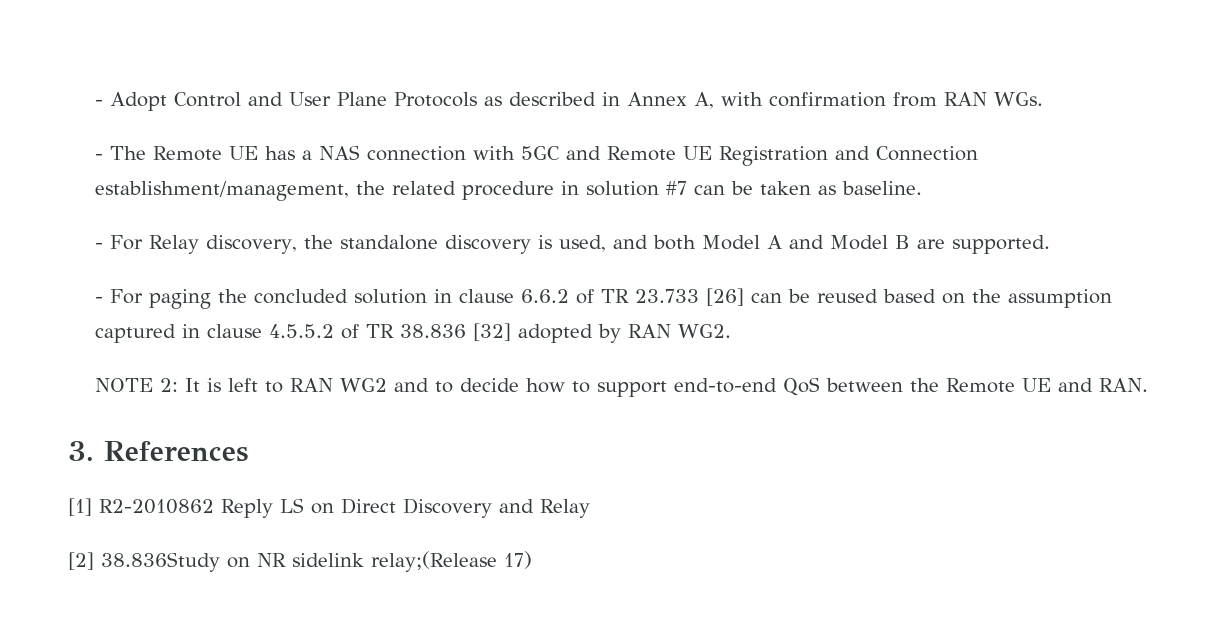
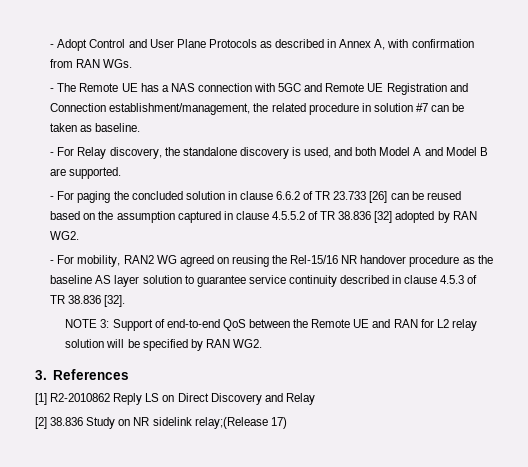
[94,378,667,397] NOTE 2: It is left to RAN WG2 and to decide how to support -> [50,255,493,267] [50,275,478,287] [50,295,126,307] [65,319,165,331] - For mobility, RAN2 WG agreed on reusing the Rel-15/16 NR handover procedure as the baseline AS layer solution to guarantee service continuity described in clause 4.5.3 of TR 38.836 [32]. // NOTE 3: Support of
[1098,378,1148,392] RAN. -> [393,319,477,331] [65,339,263,351] RAN for L2 relay solution will be specified by RAN WG2.
[101,552,220,572] 38.836Study -> [50,417,116,429] 38.836 Study

